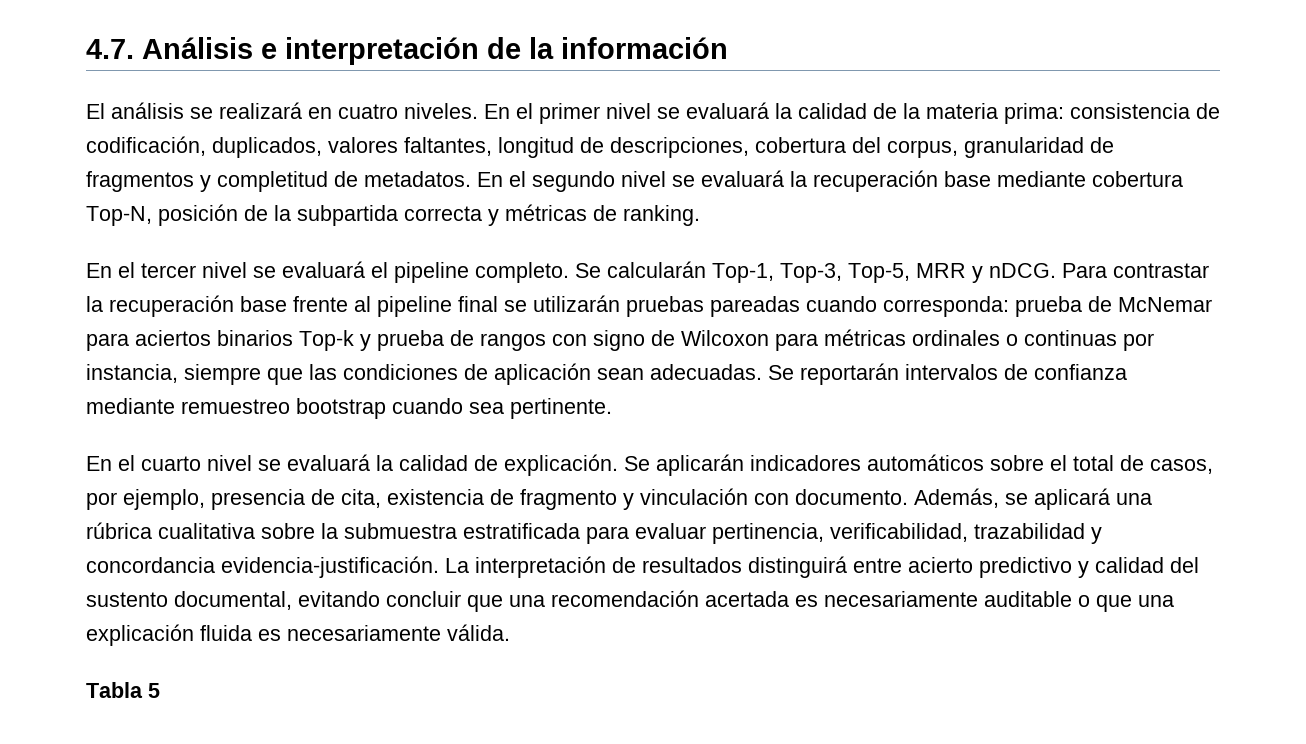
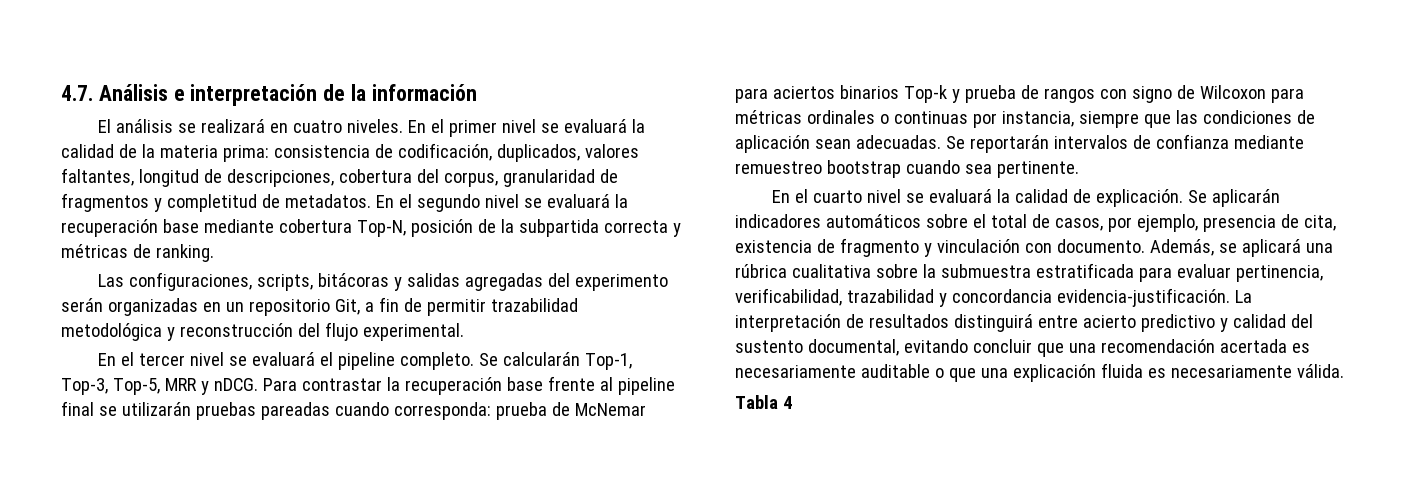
(700, 215) none -> [98,272,669,291] [61,297,578,316] [61,322,464,341] // Las configuraciones, scripts, bitácoras y salidas agregadas del experimento serán organizadas en un repositorio Git, a fin de permitir trazabilidad metodológica y reconstrucción del flujo experimental.
[148,683,160,698] 5 -> [782,396,792,409] 4

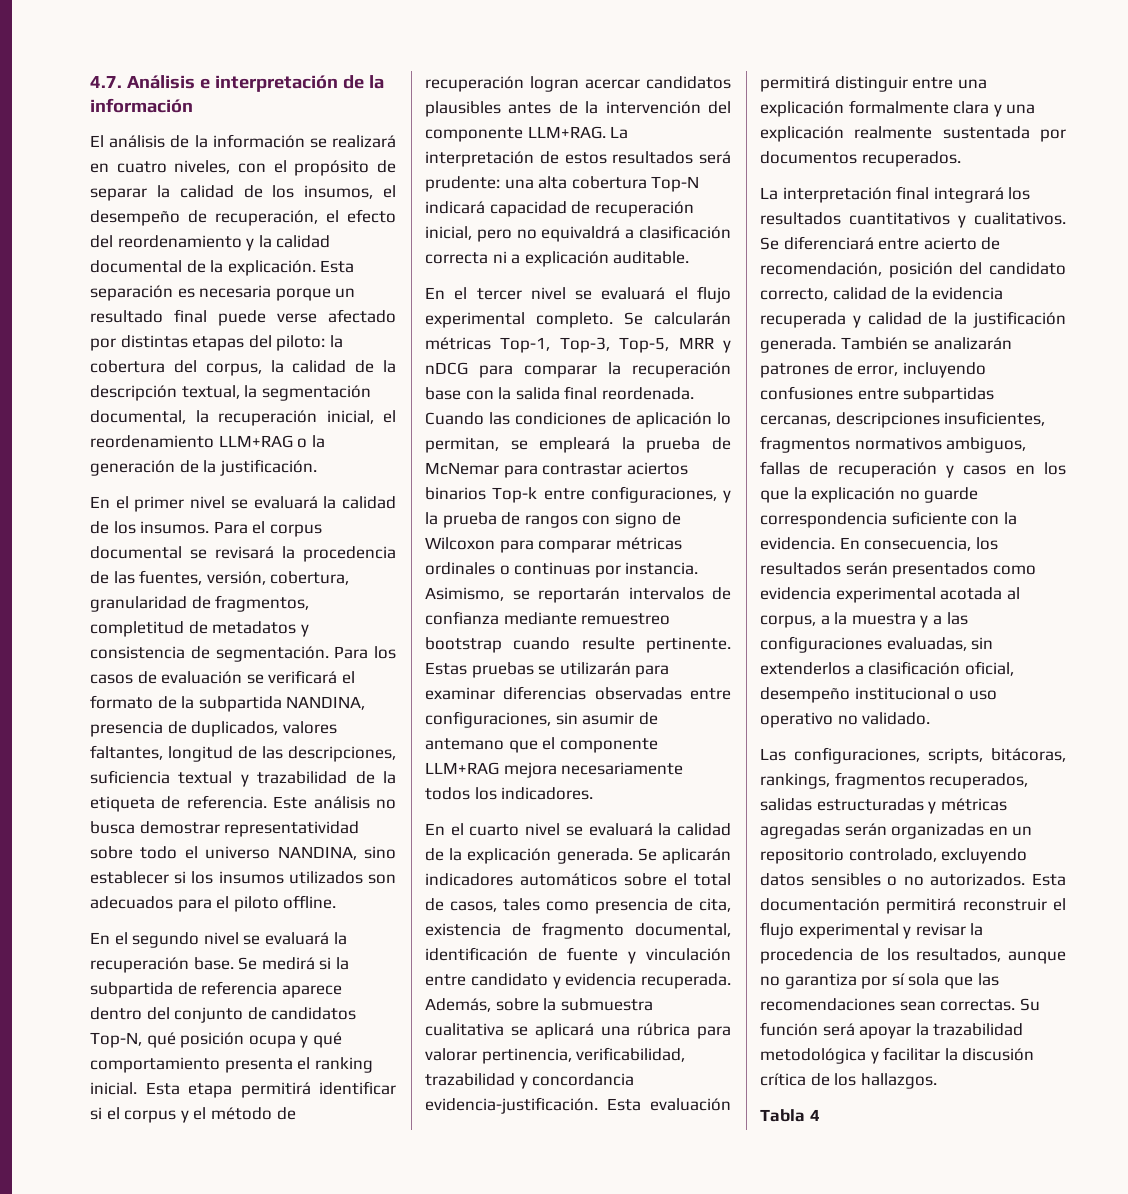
(174, 126) none -> [170,134,305,148] de la información
[347,119,404,133] niveles. -> [174,160,396,176] [90,185,396,201] [90,209,396,226] [90,235,331,251] [90,260,355,276] [90,285,356,301] [90,309,396,326] [90,335,343,351] [90,360,396,376] [90,385,371,401] [90,410,396,426] [90,435,325,448] [90,459,317,476] niveles, con el propósito de separar la calidad de los insumos, el desempeño de recuperación, el efecto del reordenamiento y la calidad documental de la explicación. Esta separación es necesaria porque un resultado final puede verse afectado por distintas etapas del piloto: la cobertura del corpus, la calidad de la descripción textual, la segmentación documental, la recuperación inicial, el reordenamiento LLM+RAG o la generación de la justificación. //
[141,143,492,162] la materia prima: consistencia de codificación, -> [113,521,322,537] [90,546,396,562] [90,570,350,585] [90,595,310,612] [90,621,309,637] [90,646,396,662] [90,670,355,684] [90,695,366,712] [90,721,187,737] los insumos. Para el corpus documental se revisará la procedencia de las fuentes, versión, cobertura, granularidad de fragmentos, completitud de metadatos y consistencia de segmentación. Para los casos de evaluación se verificará el formato de la subpartida NANDINA, presencia de
[226,169,618,187] [61,193,371,212] descripciones, cobertura del corpus, granularidad de fragmentos y completitud de metadatos. -> [262,746,396,762] [90,770,396,787] [90,795,396,812] [90,821,360,837] [90,846,396,860] [90,871,396,884] [90,895,337,912] las descripciones, suficiencia textual y trazabilidad de la etiqueta de referencia. Este análisis no busca demostrar representatividad sobre todo el universo NANDINA, sino establecer si los insumos utilizados son adecuados para el piloto offline. //
[162,219,681,237] [61,244,214,262] [98,272,669,291] [61,297,578,316] [61,322,464,341] base mediante cobertura Top-N, posición de la subpartida correcta y métricas de ranking. // Las configuraciones, scripts, bitácoras y salidas agregadas del experimento serán organizadas en un repositorio Git, a fin de permitir trazabilidad metodológica y reconstrucción del flujo experimental. -> [193,957,349,970] [90,981,342,998] [90,1007,357,1023] [90,1032,342,1048] [90,1057,373,1073] [90,1081,396,1098] [90,1107,296,1123] [425,76,731,92] [425,101,731,117] [425,126,629,142] [425,151,731,167] [425,176,700,192] [425,201,694,217] [425,225,731,242] [425,251,690,267] base. Se medirá si la subpartida de referencia aparece dentro del conjunto de candidatos Top-N, qué posición ocupa y qué comportamiento presenta el ranking inicial. Esta etapa permitirá identificar si el corpus y el método de recuperación logran acercar candidatos plausibles antes de la intervención del componente LLM+RAG. La interpretación de estos resultados será prudente: una alta cobertura Top-N indicará capacidad de recuperación inicial, pero no equivaldrá a clasificación correcta ni a explicación auditable.
[338,352,396,370] pipeline -> [697,286,731,303] [425,312,525,328] flujo experimental
(581, 359) none -> [425,337,491,350] métricas
[213,376,675,395] [61,401,491,420] nDCG. Para contrastar la recuperación base frente al pipeline final se utilizarán pruebas pareadas cuando corresponda: -> [425,362,731,378] [425,386,694,400] [425,412,731,428] [425,437,635,453] nDCG para comparar la recuperación base con la salida final reordenada. Cuando las condiciones de aplicación lo permitan, se empleará la
(768, 95) none -> [542,463,623,475] contrastar
[951,89,960,103] y -> [543,486,731,503] [425,512,438,525] entre configuraciones, y la
(1304, 95) none -> [538,540,612,553] comparar
[1001,110,1315,128] [735,135,965,153] instancia, siempre que las condiciones de aplicación sean adecuadas. Se -> [625,562,699,575] [425,587,530,601] instancia. Asimismo, se
[964,164,992,174] sea -> [581,637,635,650] resulte
(1079, 169) none -> [425,662,670,678] [425,686,731,700] [425,711,658,728] [425,737,658,753] [425,762,684,778] [425,787,594,800] Estas pruebas se utilizarán para examinar diferencias observadas entre configuraciones, sin asumir de antemano que el componente LLM+RAG mejora necesariamente todos los indicadores.
[1096,189,1184,207] explicación. -> [449,848,633,864] la explicación generada.
[1107,214,1198,232] por ejemplo, -> [503,898,589,911] tales como
[923,239,1333,257] [735,263,1231,282] y vinculación con documento. Además, se aplicará una rúbrica cualitativa sobre la submuestra estratificada para evaluar -> [635,923,731,937] [425,947,731,964] [425,973,731,989] [425,998,653,1012] [425,1023,731,1039] [425,1048,477,1061] documental, identificación de fuente y vinculación entre candidato y evidencia recuperada. Además, sobre la submuestra cualitativa se aplicará una rúbrica para valorar
[1234,290,1252,303] [735,314,1313,332] [735,339,1310,357] [735,363,1344,382] La interpretación de resultados distinguirá entre acierto predictivo y calidad del sustento documental, evitando concluir que una recomendación acertada es necesariamente auditable o que una explicación fluida es necesariamente válida. -> [607,1098,731,1111] [760,76,987,92] [760,100,1036,117] [760,126,1066,142] [760,151,961,167] [760,186,1031,203] [760,212,1066,228] [760,236,1001,250] [760,262,1066,278] [760,287,1004,301] [760,311,1066,328] [760,337,1012,353] [760,362,986,378] [760,386,995,403] [760,411,1046,428] [760,436,1027,453] [760,461,1066,478] [760,487,979,503] [760,511,1017,528] [760,537,998,551] [760,562,1036,578] [760,587,1020,603] [760,612,968,628] [760,636,994,653] [760,661,1014,676] [760,687,997,703] [760,712,931,728] [760,747,1066,764] [760,772,1029,789] [760,798,1007,814] [760,823,1033,839] [760,848,1028,864] [760,873,1066,886] [760,898,1066,914] [760,922,984,939] [760,948,1066,964] [760,973,999,989] [760,998,1040,1011] [760,1022,1024,1039] [760,1047,1035,1064] [760,1073,937,1089] Esta evaluación permitirá distinguir entre una explicación formalmente clara y una explicación realmente sustentada por documentos recuperados. // La interpretación final integrará los resultados cuantitativos y cualitativos. Se diferenciará entre acierto de recomendación, posición del candidato correcto, calidad de la evidencia recuperada y calidad de la justificación generada. También se analizarán patrones de error, incluyendo confusiones entre subpartidas cercanas, descripciones insuficientes, fragmentos normativos ambiguos, fallas de recuperación y casos en los que la explicación no guarde correspondencia suficiente con la evidencia. En consecuencia, los resultados serán presentados como evidencia experimental acotada al corpus, a la muestra y a las configuraciones evaluadas, sin extenderlos a clasificación oficial, desempeño institucional o uso operativo no validado. // Las configuraciones, scripts, bitácoras, rankings, fragmentos recuperados, salidas estructuradas y métricas agregadas serán organizadas en un repositorio controlado, excluyendo datos sensibles o no autorizados. Esta documentación permitirá reconstruir el flujo experimental y revisar la procedencia de los resultados, aunque no garantiza por sí sola que las recomendaciones sean correctas. Su función será apoyar la trazabilidad metodológica y facilitar la discusión crítica de los hallazgos.

